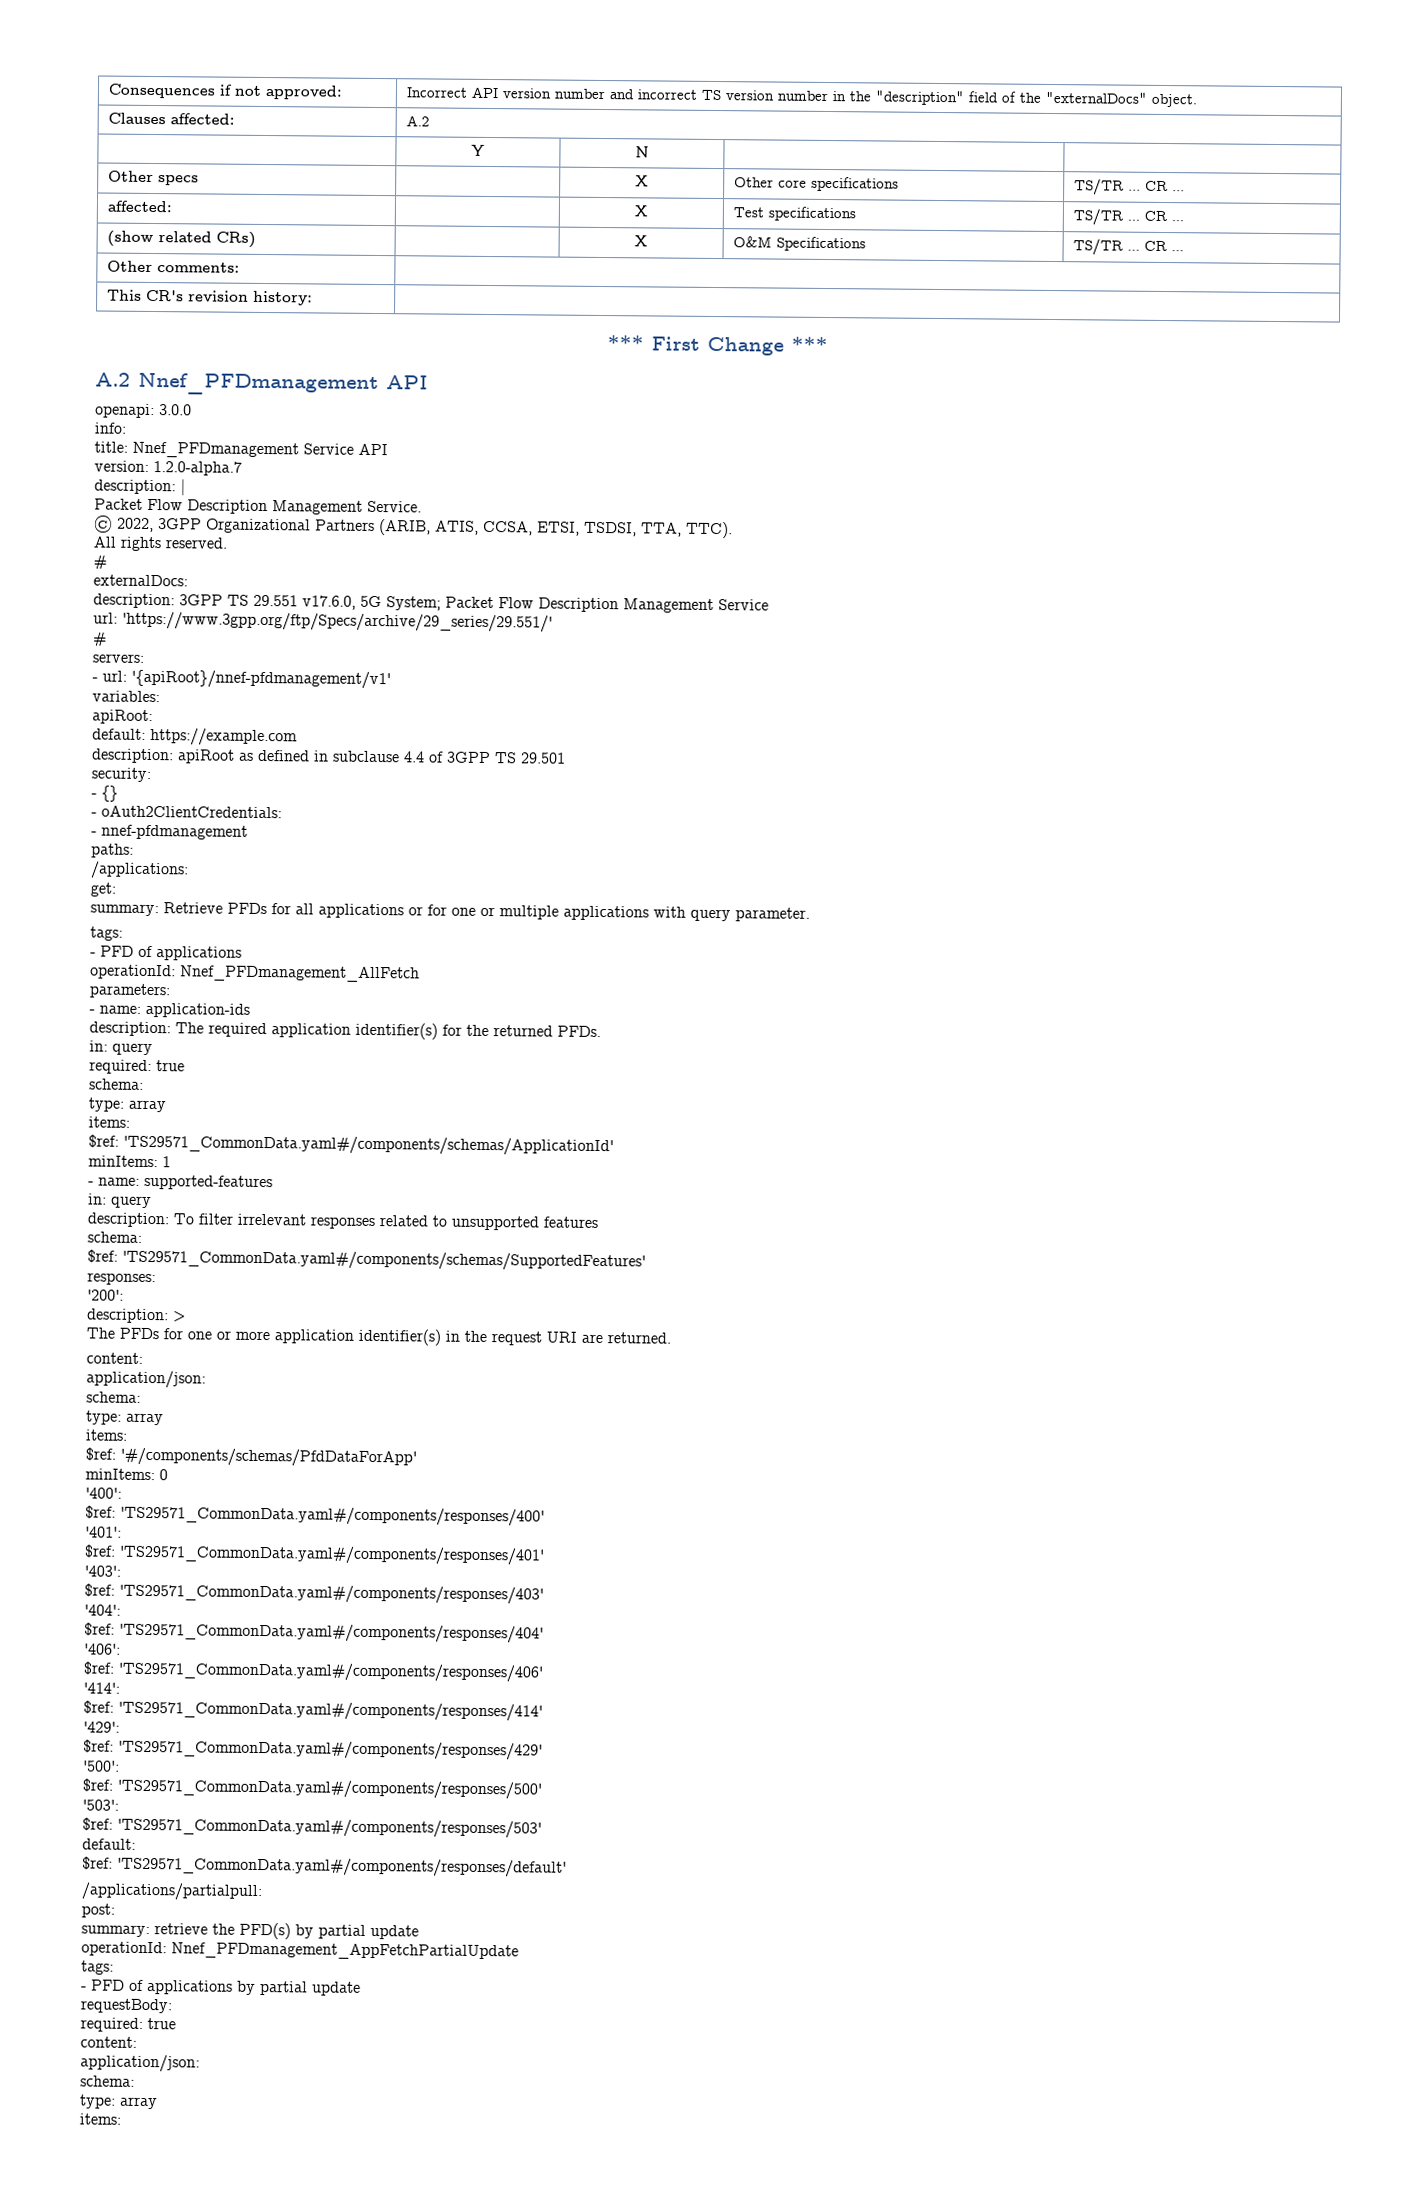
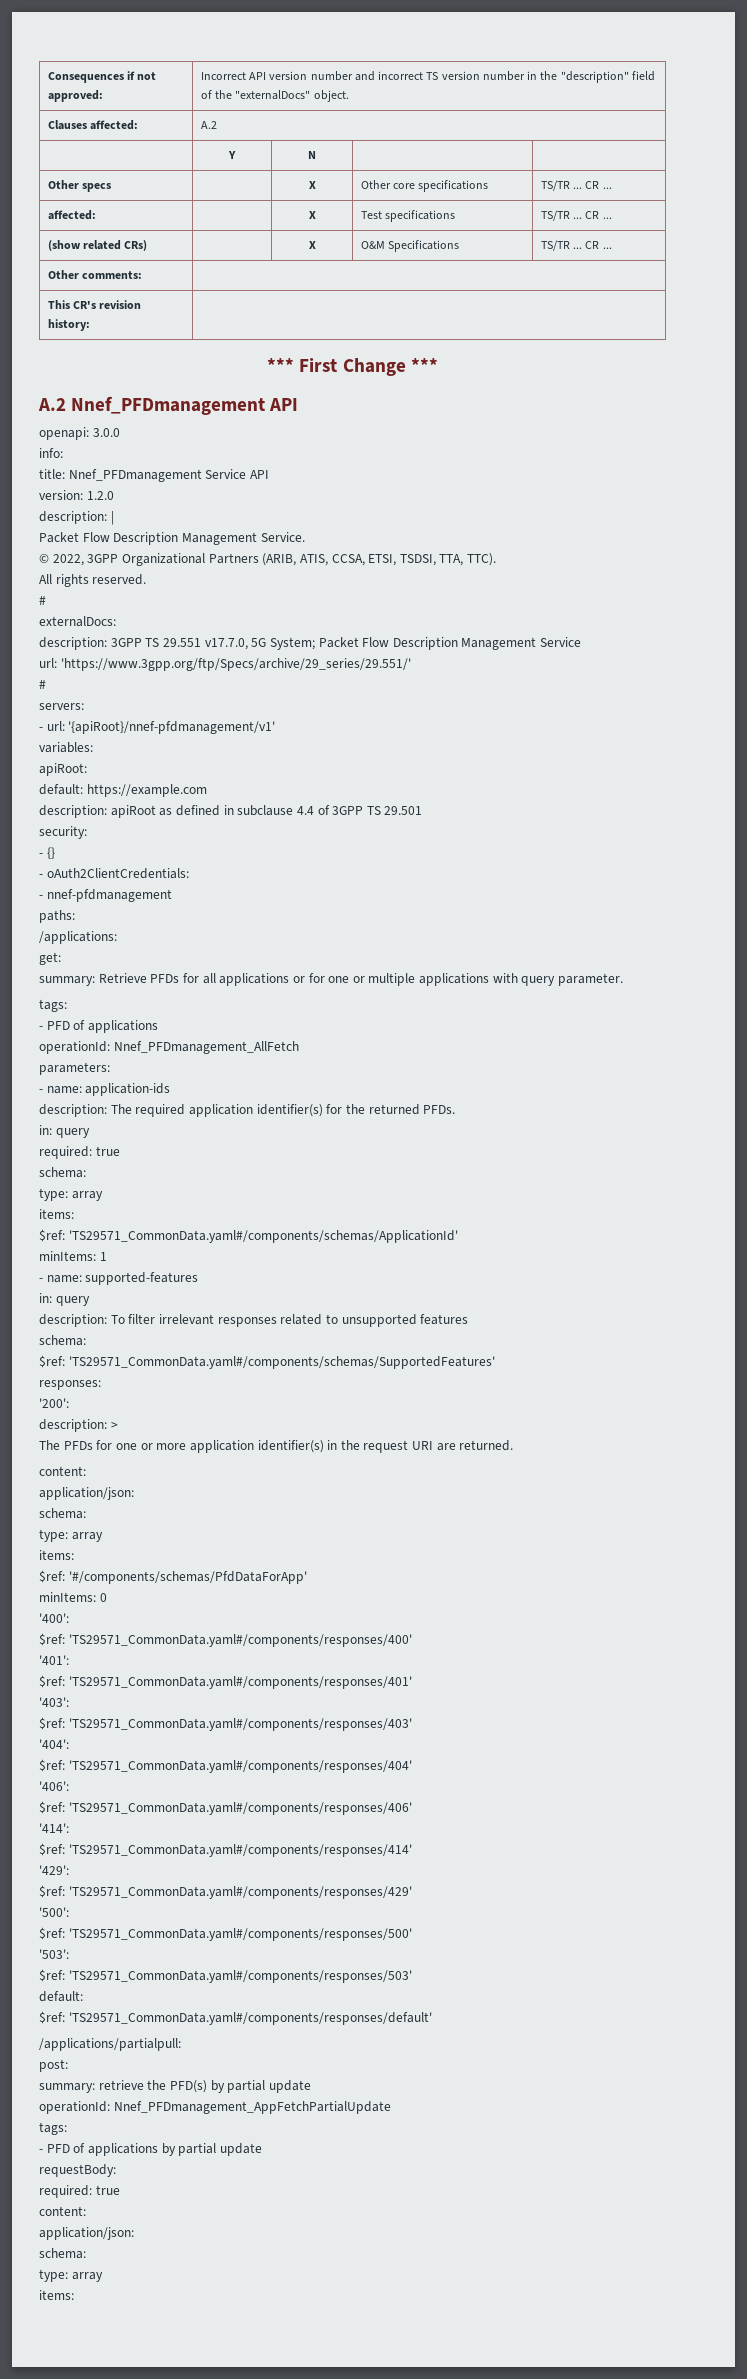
[153,461,242,476] 1.2.0-alpha.7 -> [86,491,114,500] 1.2.0
[302,595,356,610] v17.6.0, -> [204,638,248,650] v17.7.0,

